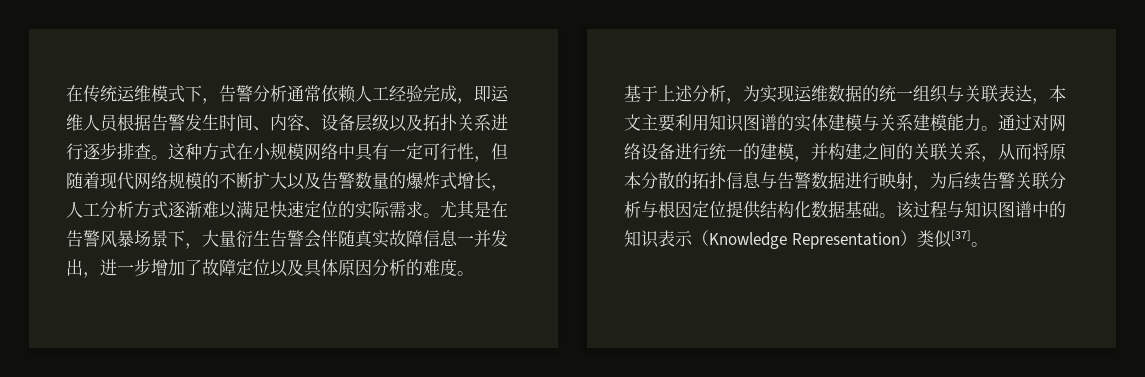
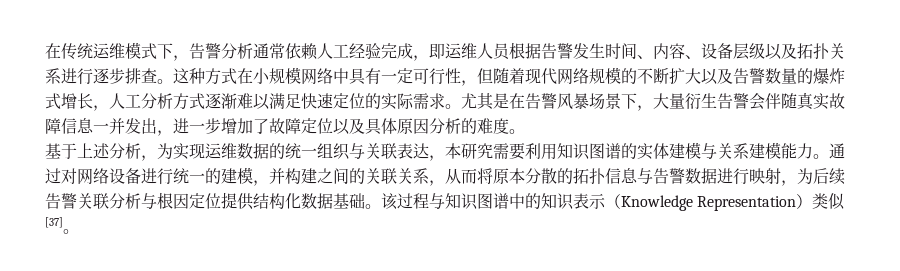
[624,114,658,131] 文主 -> [461,143,509,159] 研究需

